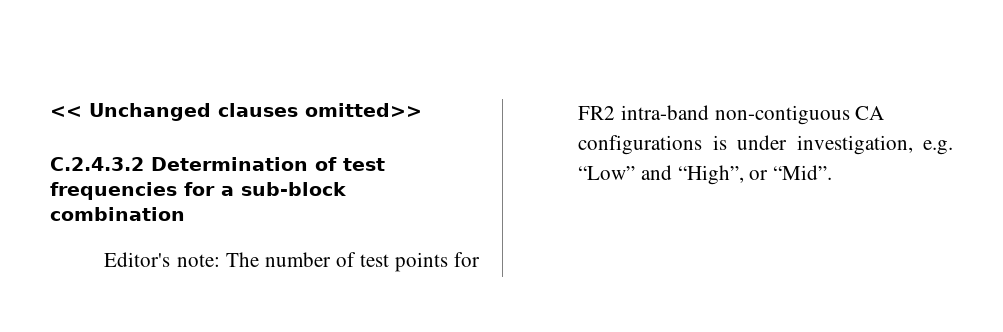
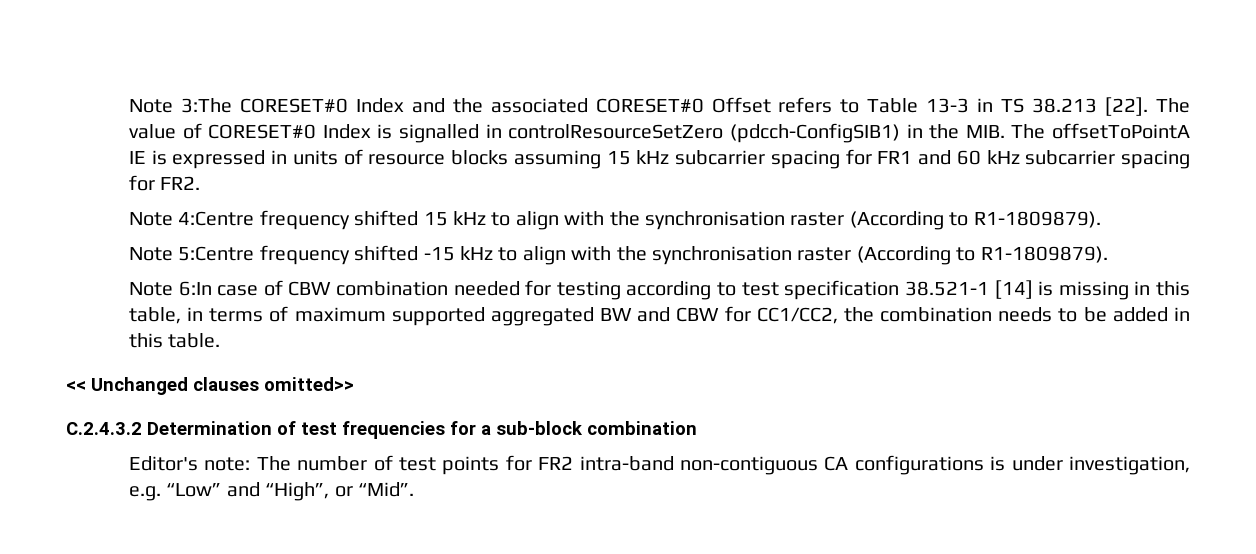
(50, 111) none -> [128,97,1190,116] [128,123,1191,143] [128,149,1190,169] [128,175,201,191] [128,210,1101,230] [128,245,1108,265] [128,280,1190,300] [128,306,1191,326] [128,333,221,348] Note 3:The CORESET#0 Index and the associated CORESET#0 Offset refers to Table 13-3 in TS 38.213 [22]. The value of CORESET#0 Index is signalled in controlResourceSetZero (pdcch-ConfigSIB1) in the MIB. The offsetToPointA IE is expressed in units of resource blocks assuming 15 kHz subcarrier spacing for FR1 and 60 kHz subcarrier spacing for FR2. // Note 4:Centre frequency shifted 15 kHz to align with the synchronisation raster (According to R1-1809879). // Note 5:Centre frequency shifted -15 kHz to align with the synchronisation raster (According to R1-1809879). // Note 6:In case of CBW combination needed for testing according to test specification 38.521-1 [14] is missing in this table, in terms of maximum supported aggregated BW and CBW for CC1/CC2, the combination needs to be added in this table. //

